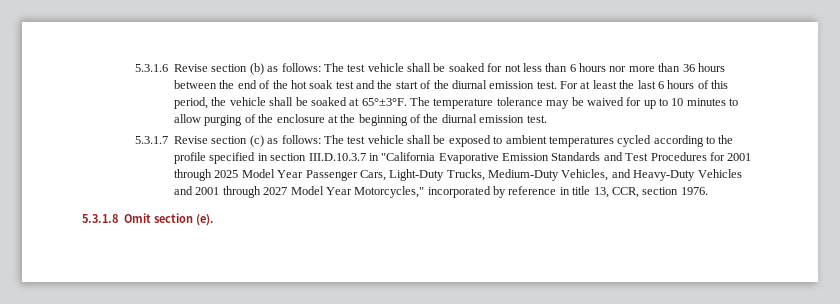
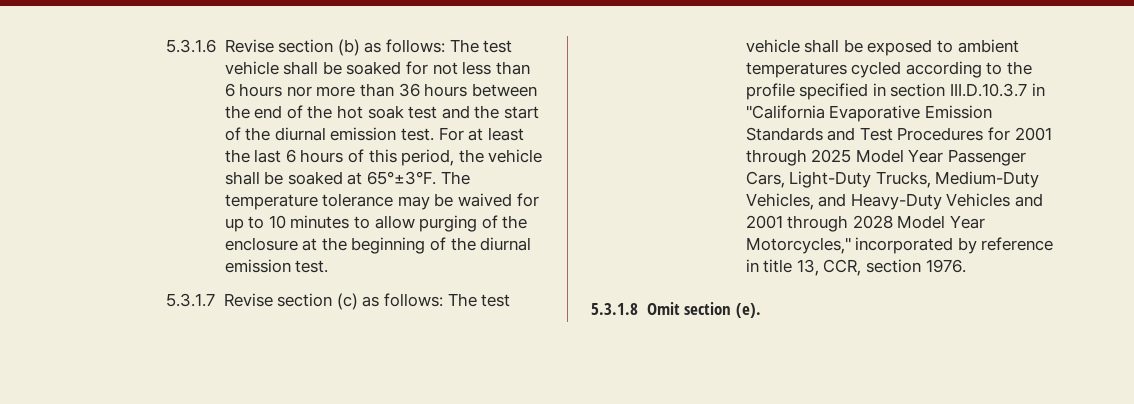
[263,187,288,195] 2027 -> [852,215,893,229] 2028

